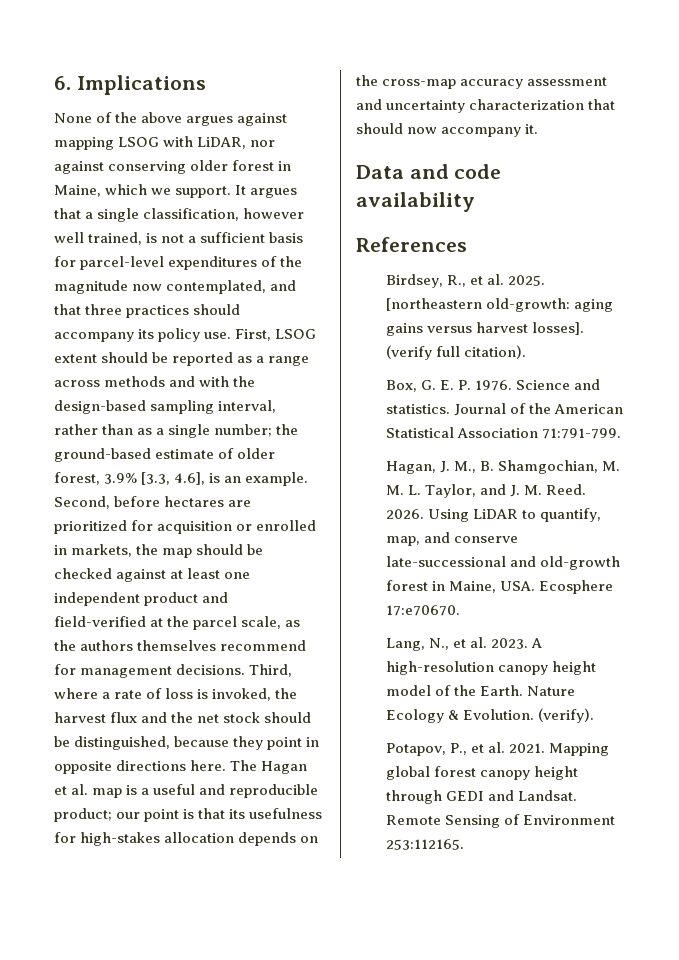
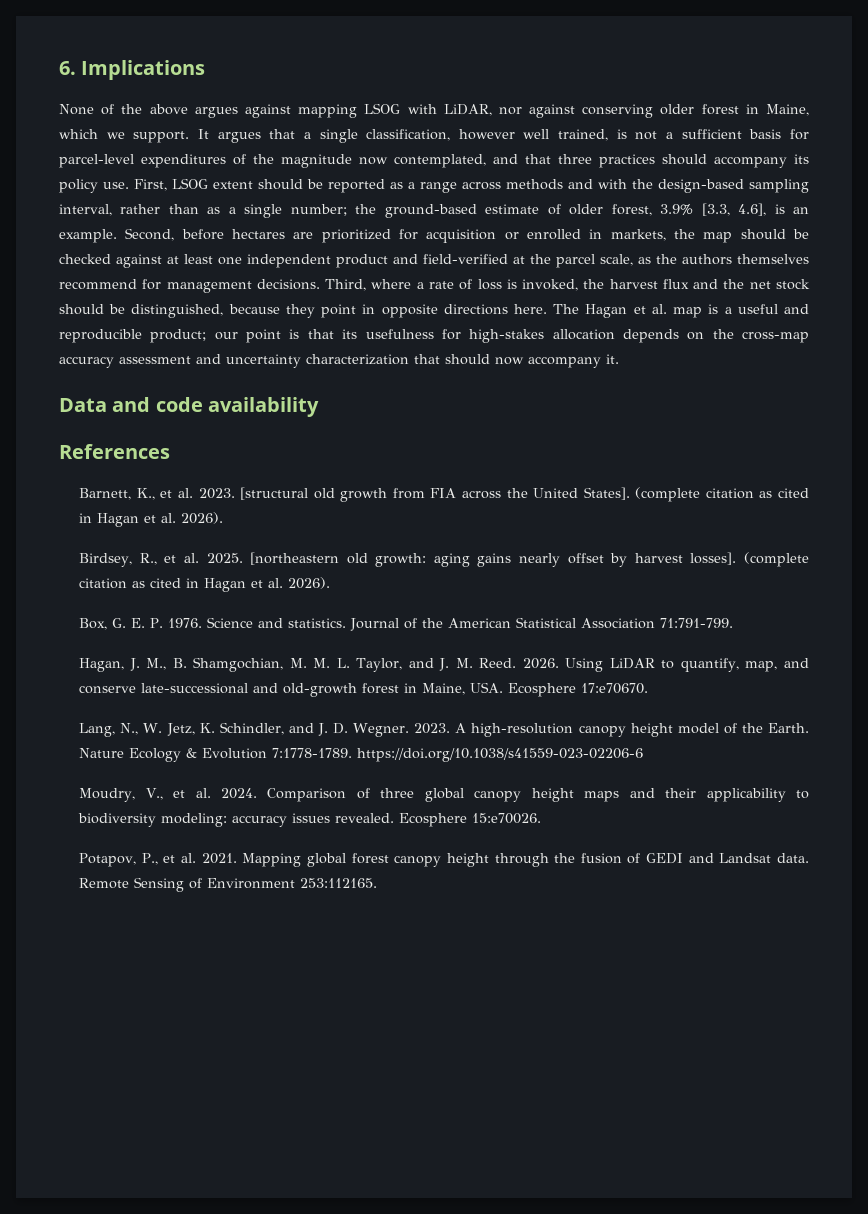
(467, 244) none -> [79,487,809,502] [79,512,224,527] // Barnett, K., et al. 2023. [structural old growth from FIA across the United States]. (complete citation as cited in Hagan et al. 2026).
[485,298,613,312] [385,322,584,336] [385,345,526,360] old-growth: aging gains versus harvest losses]. (verify full citation). -> [346,552,809,567] [79,577,331,592] old growth: aging gains nearly offset by harvest losses]. (complete citation as cited in Hagan et al. 2026).
[452,637,487,648] et al. -> [143,722,410,737] W. Jetz, K. Schindler, and J. D. Wegner.
[462,708,594,723] Evolution. (verify). -> [202,748,644,762] [79,788,810,802] [78,813,542,827] Evolution 7:1778-1789. https://doi.org/10.1038/s41559-023-02206-6 // Moudry, V., et al. 2024. Comparison of three global canopy height maps and their applicability to biodiversity modeling: accuracy issues revealed. Ecosphere 15:e70026.
[445,790,577,801] GEDI and Landsat. -> [554,853,809,864] the fusion of GEDI and Landsat data.

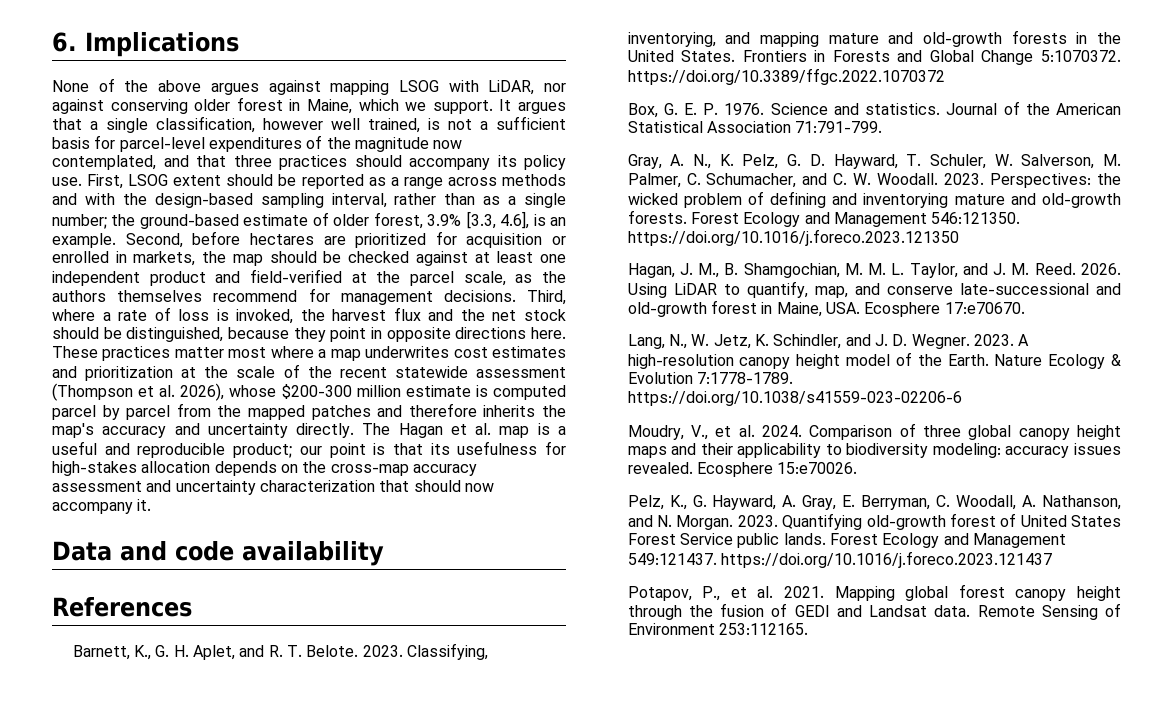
(547, 309) none -> [52,346,567,361] [52,364,566,381] [52,383,566,401] [52,403,566,420] [52,423,355,438] These practices matter most where a map underwrites cost estimates and prioritization at the scale of the recent statewide assessment (Thompson et al. 2026), whose $200-300 million estimate is computed parcel by parcel from the mapped patches and therefore inherits the map's accuracy and uncertainty directly.
[160,487,809,502] [79,512,224,527] [79,552,809,567] [79,577,331,592] et al. 2023. [structural old growth from FIA across the United States]. (complete citation as cited in Hagan et al. 2026). // Birdsey, R., et al. 2025. [northeastern old growth: aging gains nearly offset by harvest losses]. (complete citation as cited in Hagan et al. 2026). -> [155,643,488,660] [627,30,1121,47] [627,50,1121,65] [627,68,945,85] G. H. Aplet, and R. T. Belote. 2023. Classifying, inventorying, and mapping mature and old-growth forests in the United States. Frontiers in Forests and Global Change 5:1070372. https://doi.org/10.3389/ffgc.2022.1070372
(734, 623) none -> [627,154,1121,169] [627,173,1121,188] [627,191,1121,208] [627,210,1021,227] [627,229,959,246] // Gray, A. N., K. Pelz, G. D. Hayward, T. Schuler, W. Salverson, M. Palmer, C. Schumacher, and C. W. Woodall. 2023. Perspectives: the wicked problem of defining and inventorying mature and old-growth forests. Forest Ecology and Management 546:121350. https://doi.org/10.1016/j.foreco.2023.121350
(542, 818) none -> [627,495,1121,510] [627,513,1121,530] [627,533,1066,548] [627,551,1052,568] // Pelz, K., G. Hayward, A. Gray, E. Berryman, C. Woodall, A. Nathanson, and N. Morgan. 2023. Quantifying old-growth forest of United States Forest Service public lands. Forest Ecology and Management 549:121437. https://doi.org/10.1016/j.foreco.2023.121437

